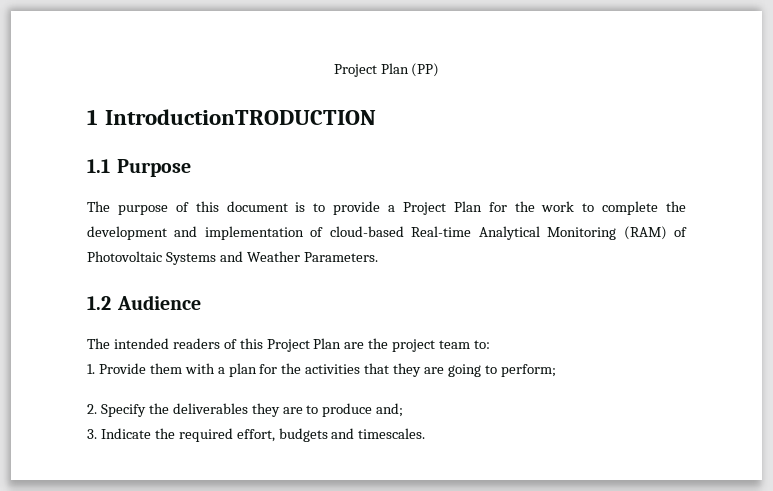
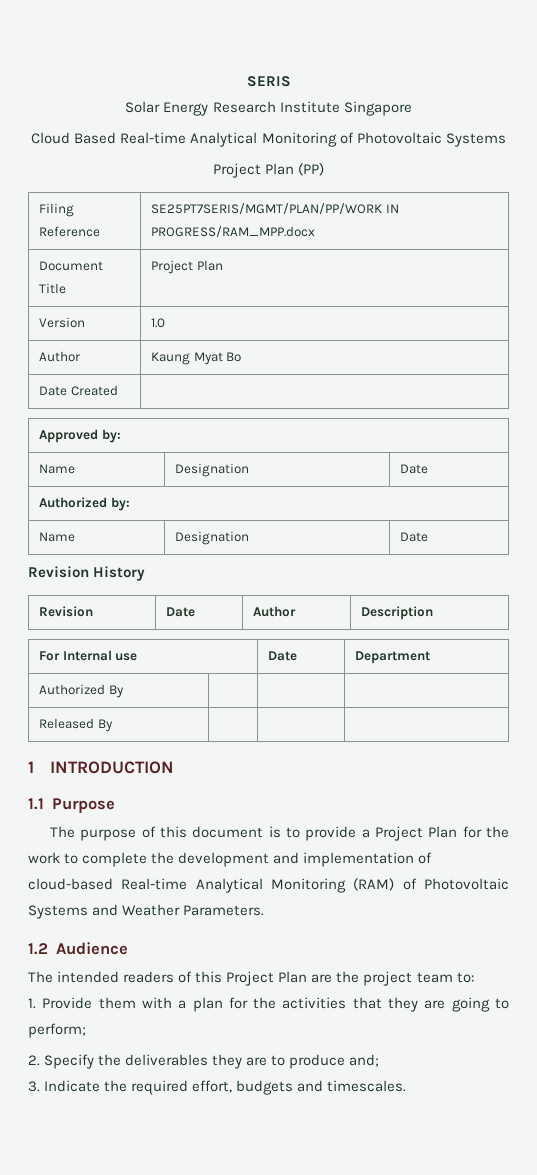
[333,63,440,77] [87,109,377,125] Project Plan (PP) // 1 IntroductionTRODUCTION -> [246,76,291,87] [125,101,412,116] [31,132,506,147] [212,163,325,178] [38,203,74,217] [38,226,100,237] [150,203,399,214] [150,226,315,237] [38,261,103,271] [38,283,66,294] [150,260,223,274] [38,317,85,328] [150,318,165,328] [38,351,80,362] [150,352,242,365] [38,385,118,396] [38,429,121,443] [38,464,75,474] [174,463,249,477] [399,464,428,474] [38,497,130,511] [38,532,75,542] [174,531,249,545] [399,532,428,542] [28,566,146,581] [38,606,93,617] [165,607,195,617] [252,606,296,617] [360,606,433,620] [38,650,138,661] [267,651,297,661] [354,651,430,664] [38,684,124,698] [38,718,113,732] [28,761,175,774] SERIS // Solar Energy Research Institute Singapore // Cloud Based Real-time Analytical Monitoring of Photovoltaic Systems // Project Plan (PP) // Filing Reference | SE25PT7SERIS/MGMT/PLAN/PP/WORK IN PROGRESS/RAM_MPP.docx // Document Title | Project Plan // Version | 1.0 // Author | Kaung Myat Bo // Date Created | // Approved by: // Name | Designation | Date // Authorized by: // Name | Designation | Date // Revision History // Revision | Date | Author | Description // For Internal use | Date | Department // Authorized By | | | // Released By | | | // 1 INTRODUCTION

